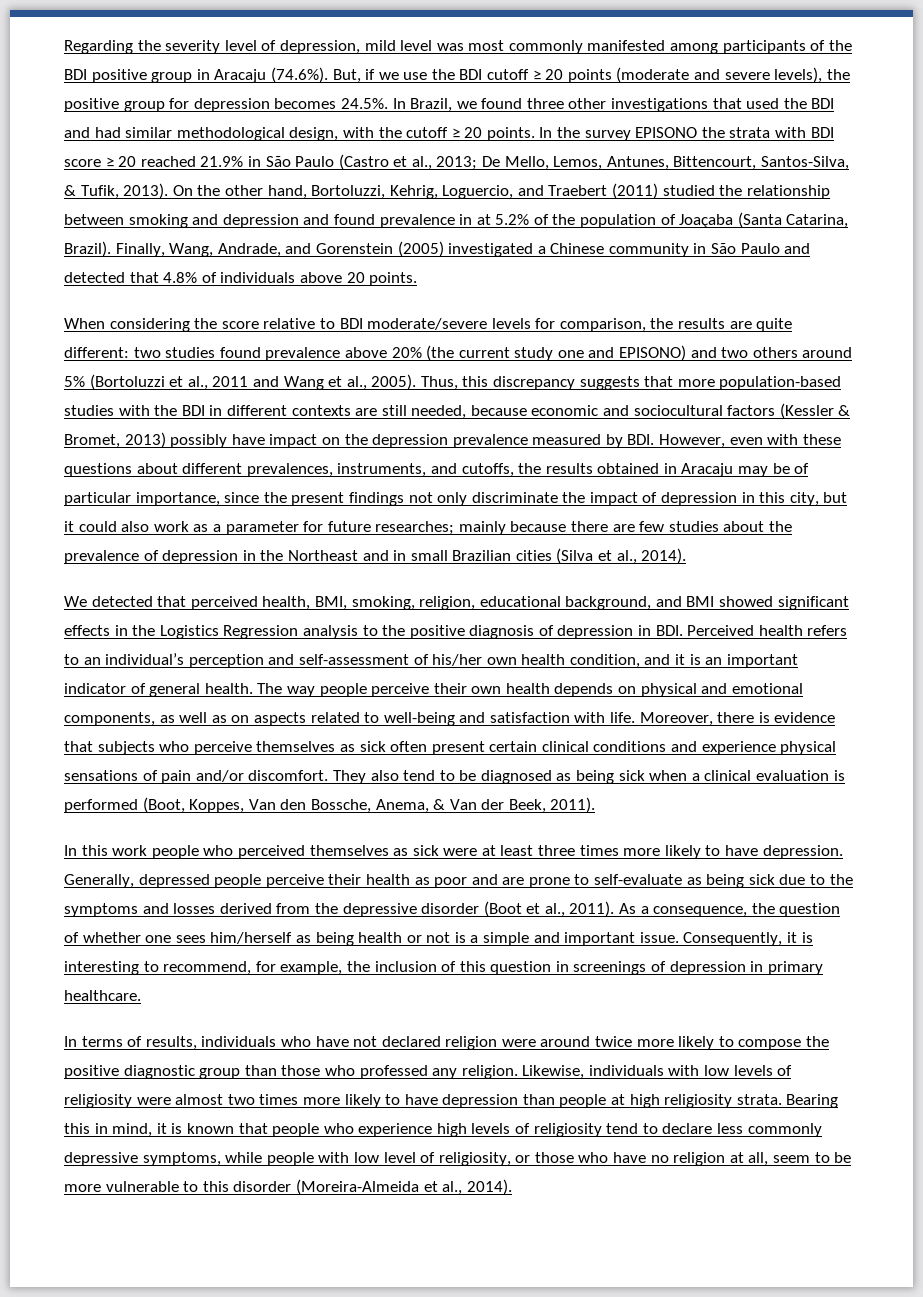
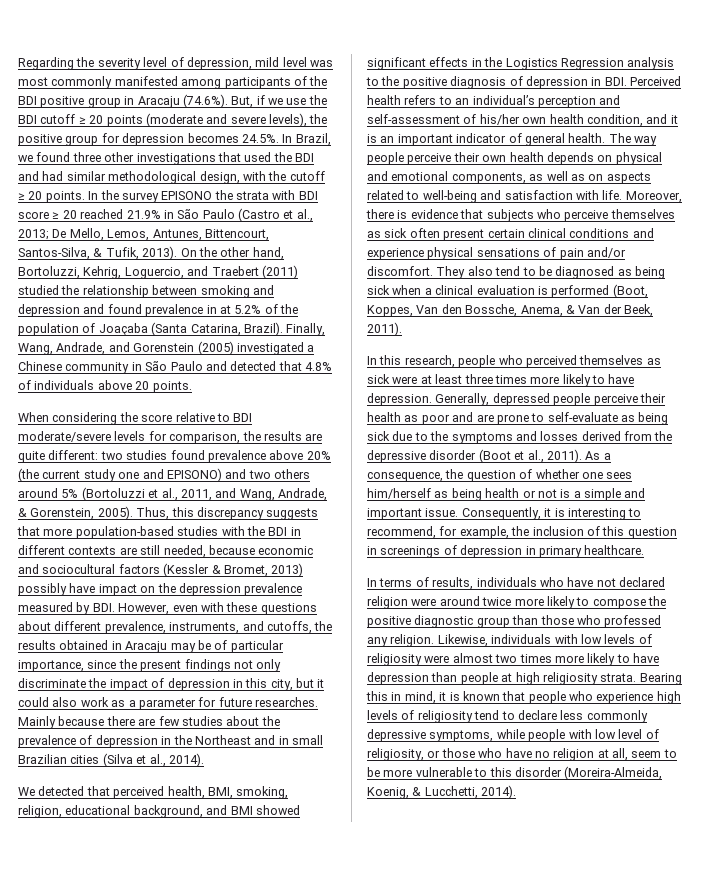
[212,376,367,390] 2011 and Wang et al., -> [180,488,327,501] [18,508,95,520] 2011, and Wang, Andrade, & Gorenstein,
[246,463,333,477] prevalences, -> [104,621,166,634] prevalence,
[375,521,506,535] researches; mainly -> [255,697,318,707] [18,716,56,729] researches. Mainly
[112,845,148,856] work -> [404,355,455,368] research,
[295,1179,463,1195] (Moreira-Almeida et al., -> [564,766,663,780] [367,786,478,799] (Moreira-Almeida, Koenig, & Lucchetti,

